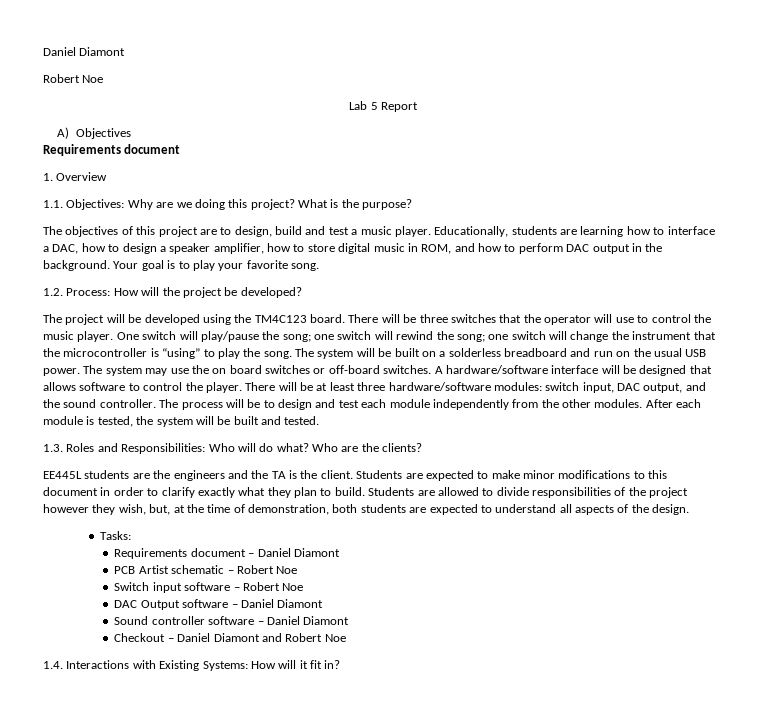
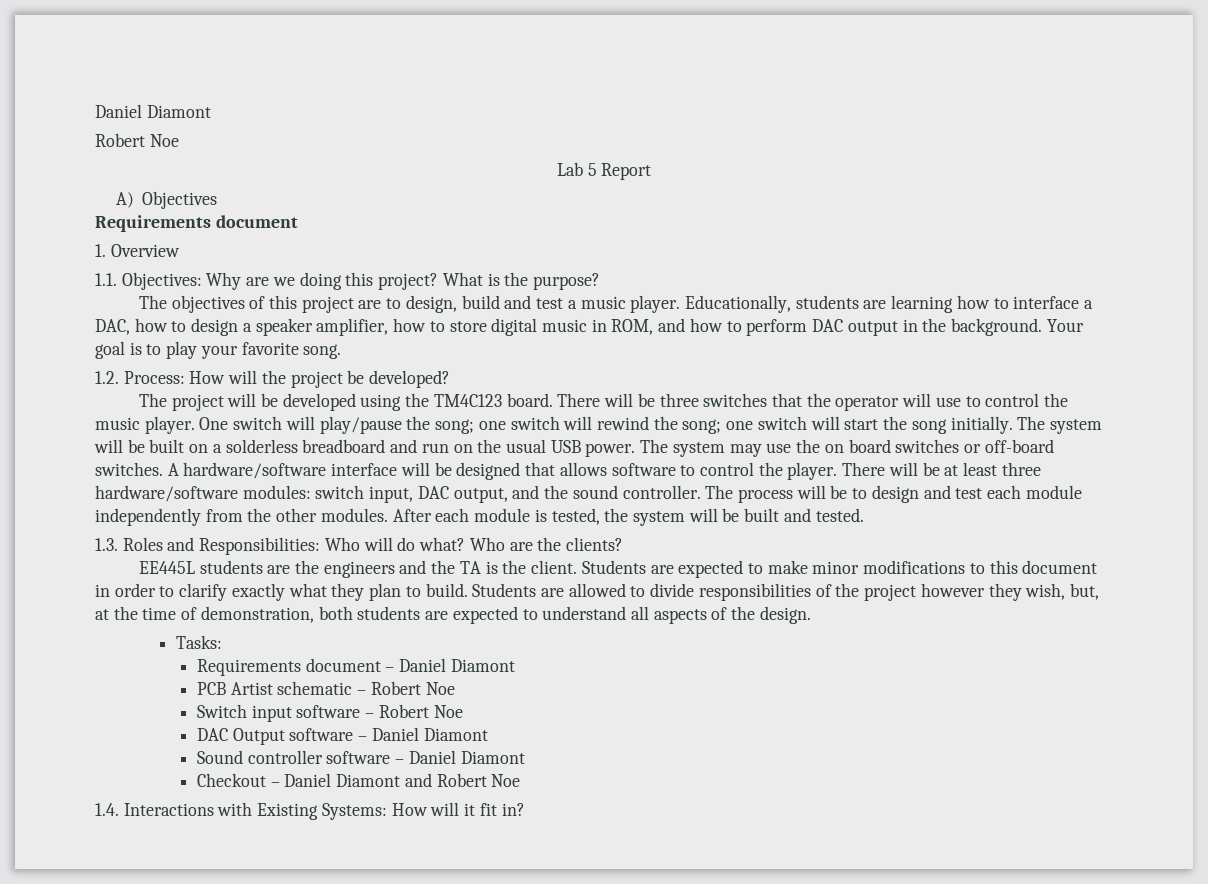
[570,331,716,342] [43,348,292,359] change the instrument that the microcontroller is “using” to play the song. -> [844,416,1013,434] start the song initially.

